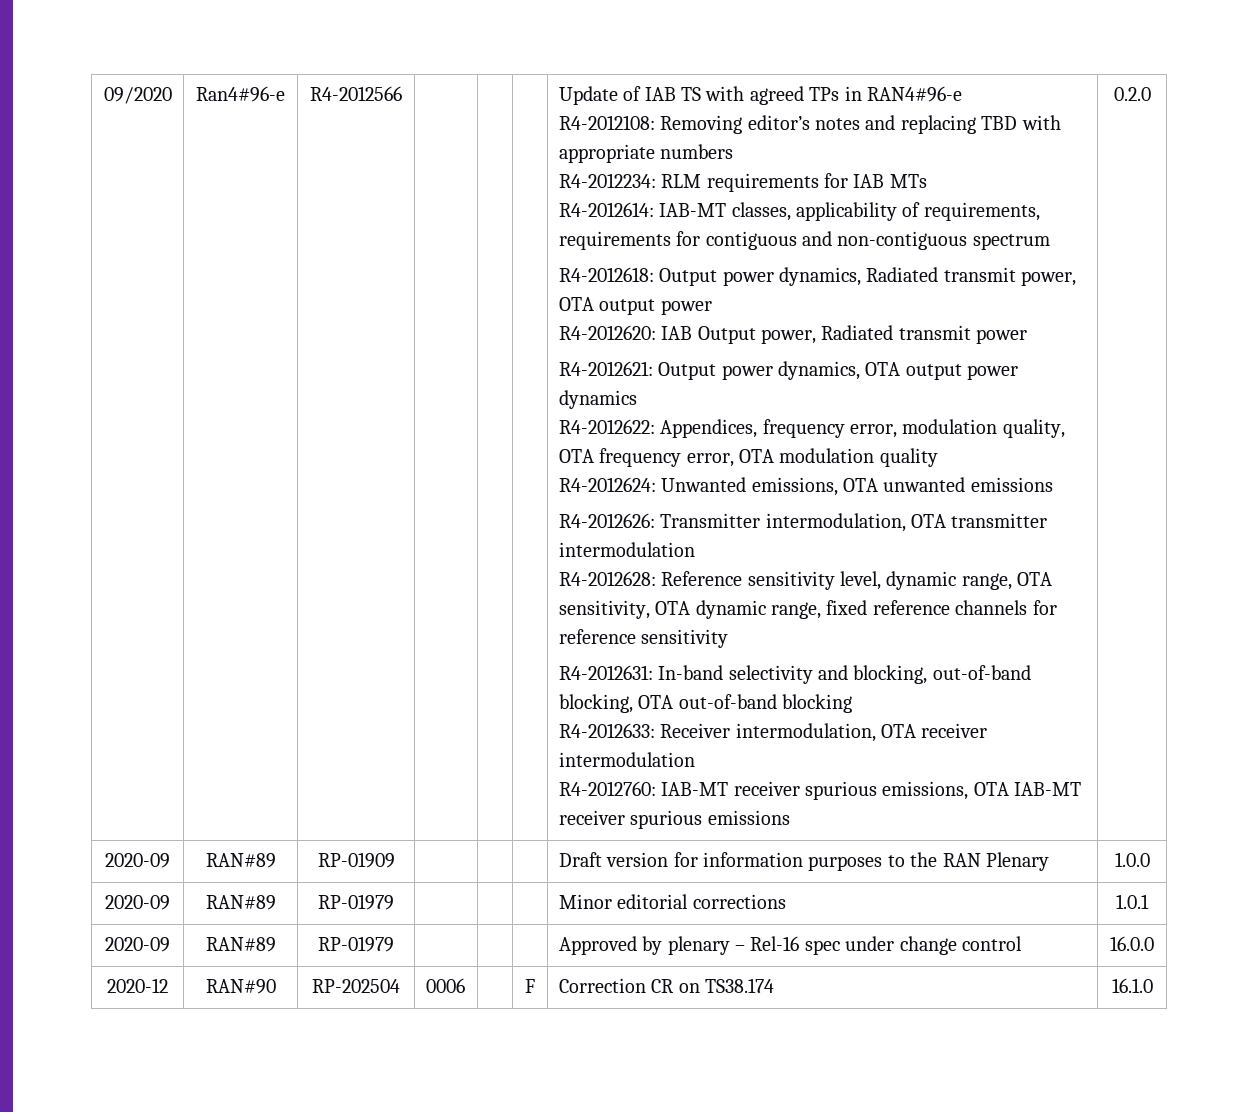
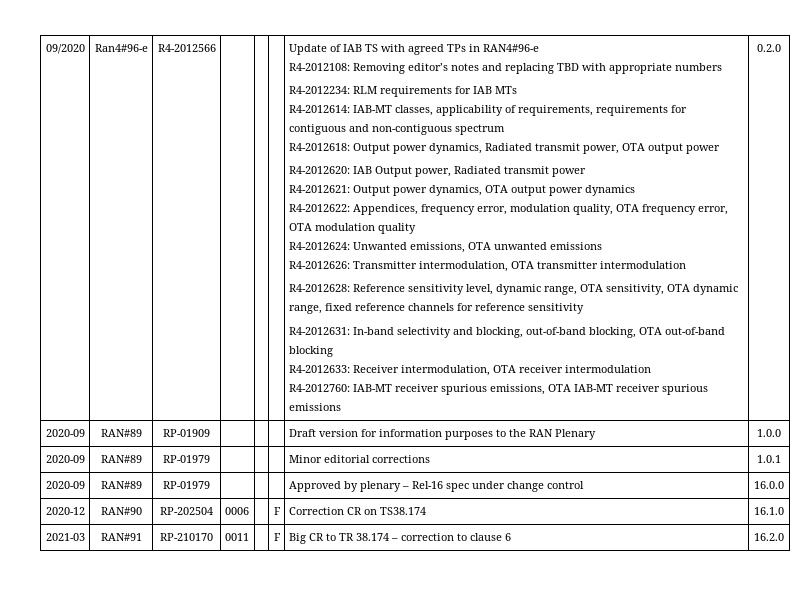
(1153, 985) none -> [45,533,85,541] [100,533,142,541] [160,533,213,541] [224,533,249,541] [273,533,281,541] [288,533,511,544] [754,533,784,541] // 2021-03 | RAN#91 | RP-210170 | 0011 | | F | Big CR to TR 38.174 – correction to clause 6 | 16.2.0

